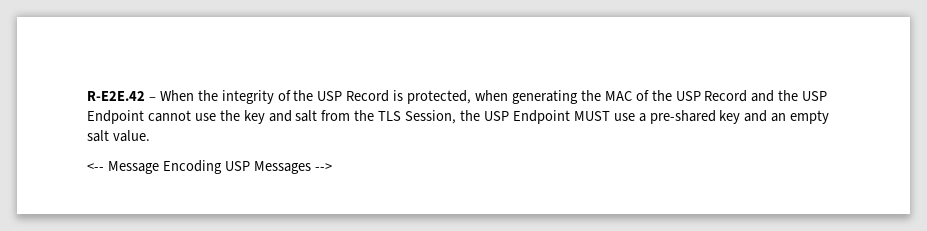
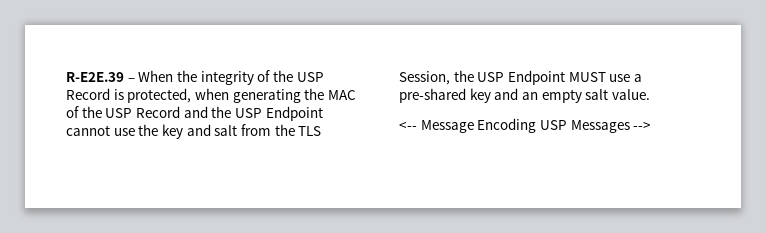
[87,91,145,101] R-E2E.42 -> [66,72,124,82] R-E2E.39

